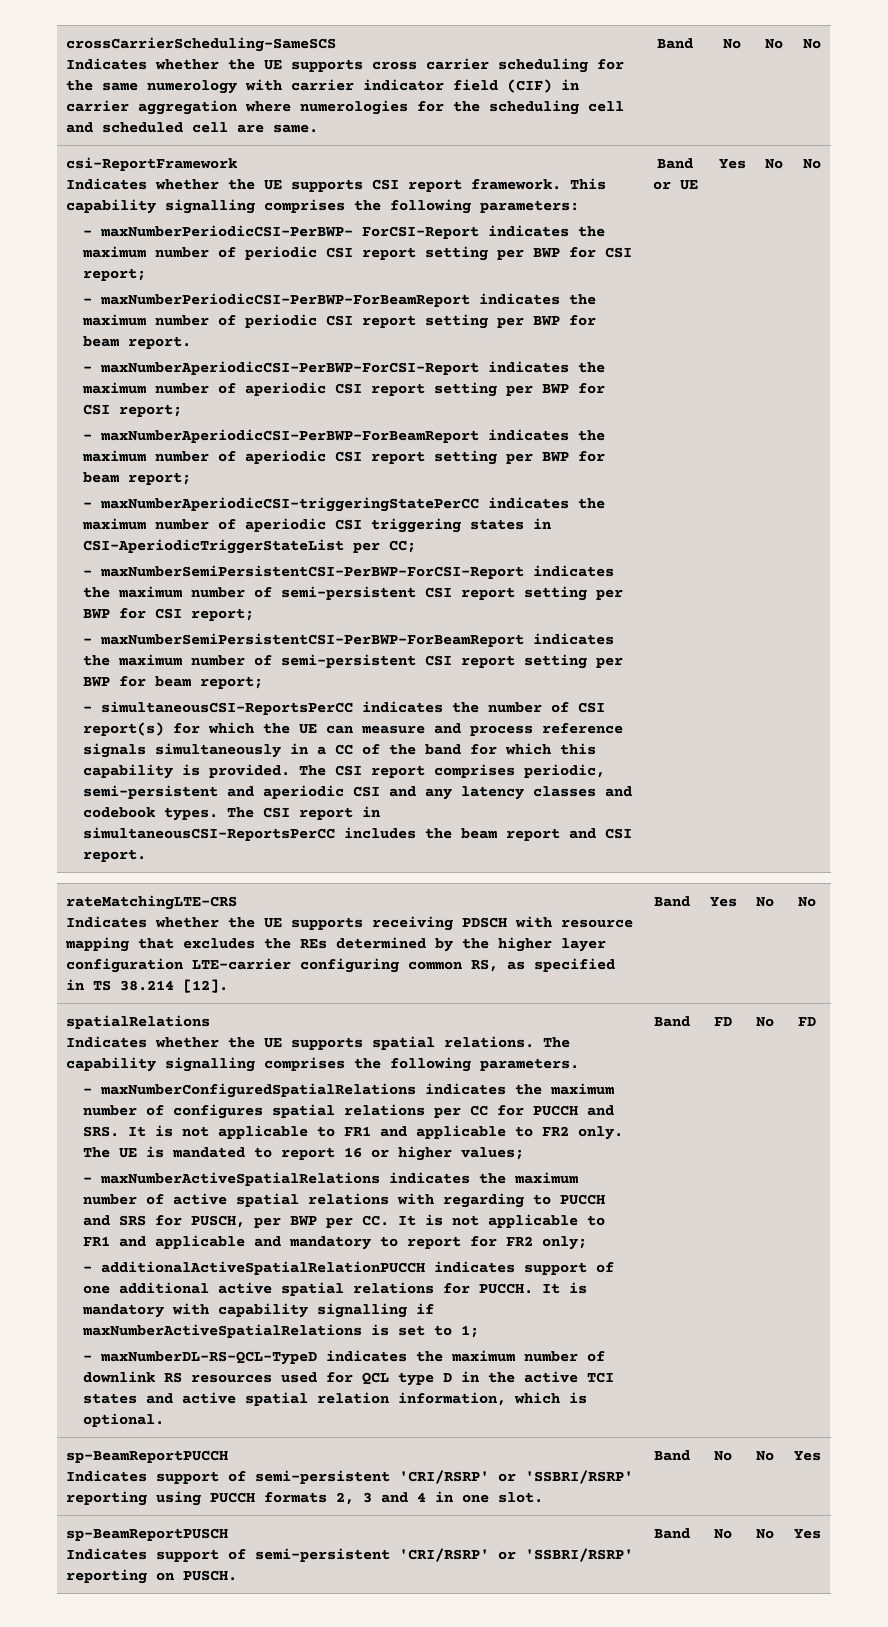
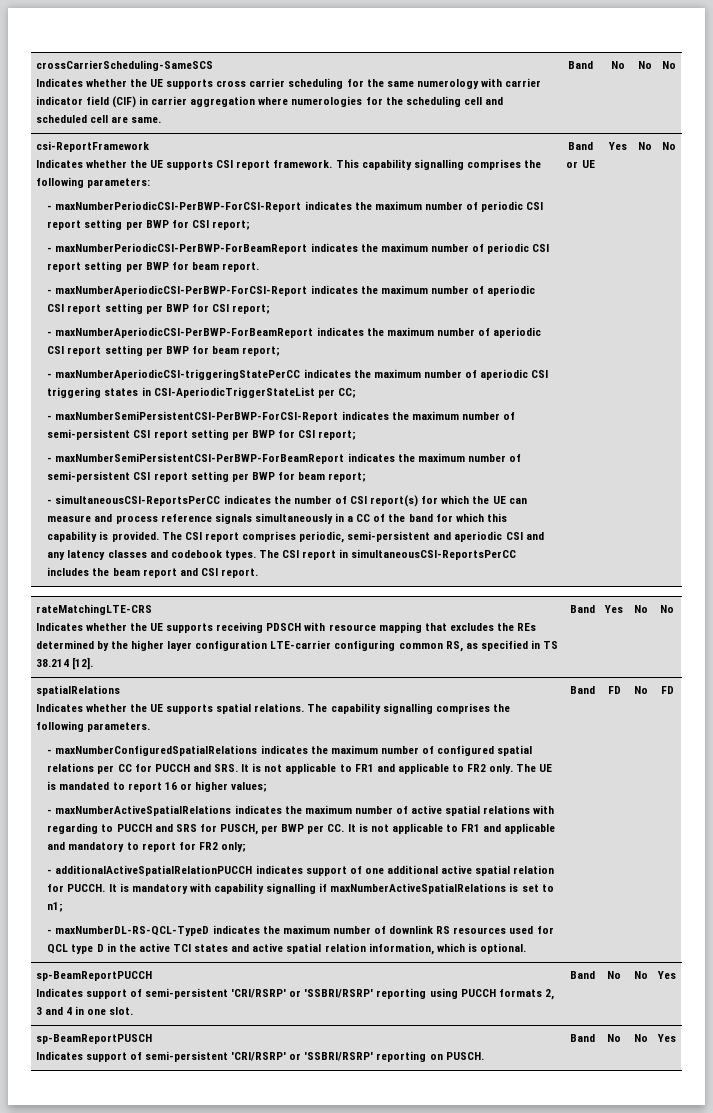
[99,225,479,239] maxNumberPeriodicCSI-PerBWP- ForCSI-Report -> [55,201,302,212] maxNumberPeriodicCSI-PerBWP-ForCSI-Report
[172,1104,263,1119] configures -> [437,745,495,756] configured
[352,1282,434,1294] relations -> [513,865,555,874] relation
[460,1325,479,1338] 1; -> [47,902,64,912] n1;

